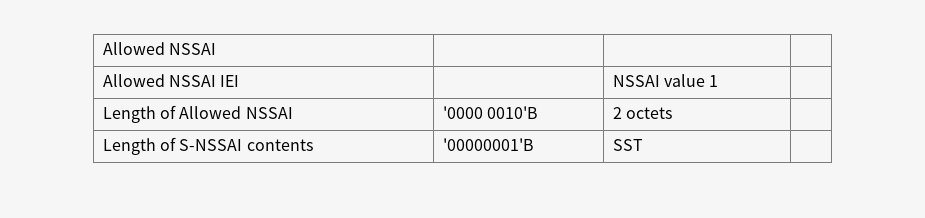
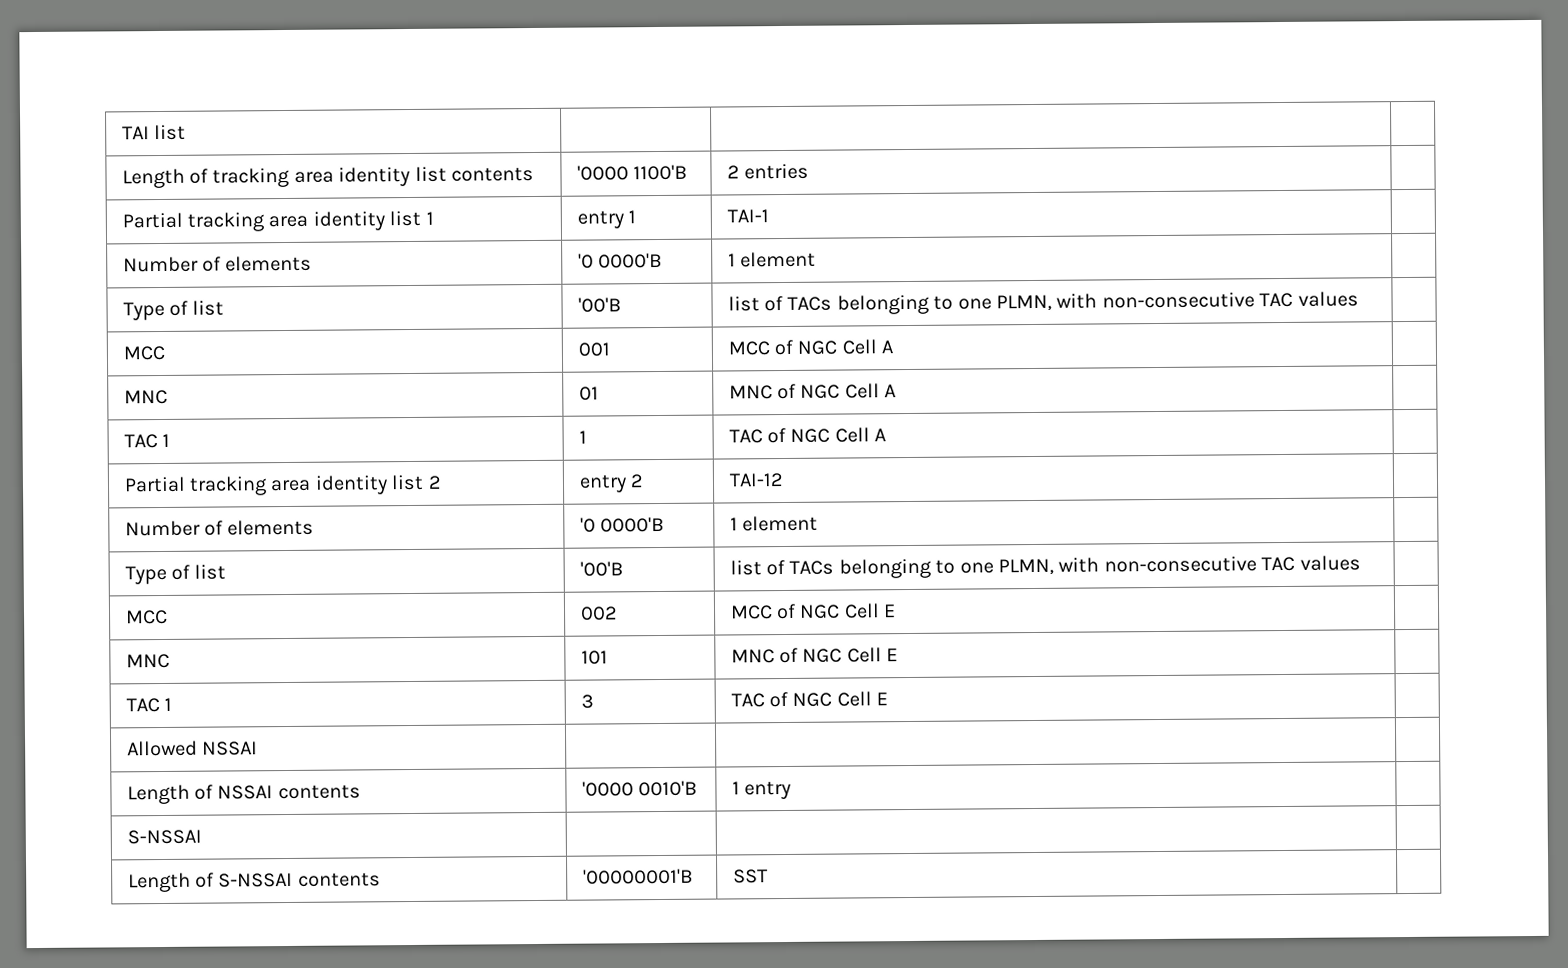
[102,42,216,55] [102,74,240,87] [612,74,719,87] [102,105,293,123] Allowed NSSAI | | | // Allowed NSSAI IEI | | NSSAI value 1 | // Length of Allowed NSSAI -> [121,124,186,141] [121,166,534,189] [576,164,687,181] [726,163,809,180] [121,210,434,232] [576,210,636,229] [726,209,769,223] [122,255,313,273] [577,252,662,269] [727,251,816,268] [122,300,225,321] [577,297,621,313] [727,291,1359,315] [122,345,165,361] [577,342,610,357] [727,339,894,356] [123,389,168,405] [578,386,599,401] [728,383,897,400] [123,433,170,449] [578,430,587,444] [728,427,887,444] [123,474,442,496] [578,474,644,493] [728,473,784,487] [124,519,315,537] [579,516,664,533] [729,515,818,532] [124,564,227,585] [579,561,623,577] [729,555,1361,579] [124,609,168,625] [579,606,618,621] [729,603,897,620] [125,653,170,669] [580,650,608,665] [730,647,899,664] [125,697,172,713] [580,694,594,709] [730,691,889,708] [126,740,258,757] [126,784,361,805] TAI list | | | // Length of tracking area identity list contents | '0000 1100'B | 2 entries | // Partial tracking area identity list 1 | entry 1 | TAI-1 | // Number of elements | '0 0000'B | 1 element | // Type of list | '00'B | list of TACs belonging to one PLMN, with non-consecutive TAC values | // MCC | 001 | MCC of NGC Cell A | // MNC | 01 | MNC of NGC Cell A | // TAC 1 | 1 | TAC of NGC Cell A | // Partial tracking area identity list 2 | entry 2 | TAI-12 | // Number of elements | '0 0000'B | 1 element | // Type of list | '00'B | list of TACs belonging to one PLMN, with non-consecutive TAC values | // MCC | 002 | MCC of NGC Cell E | // MNC | 101 | MNC of NGC Cell E | // TAC 1 | 3 | TAC of NGC Cell E | // Allowed NSSAI | | | // Length of NSSAI contents
[612,107,672,119] 2 octets -> [731,780,791,800] [126,829,202,845] 1 entry | // S-NSSAI | |

